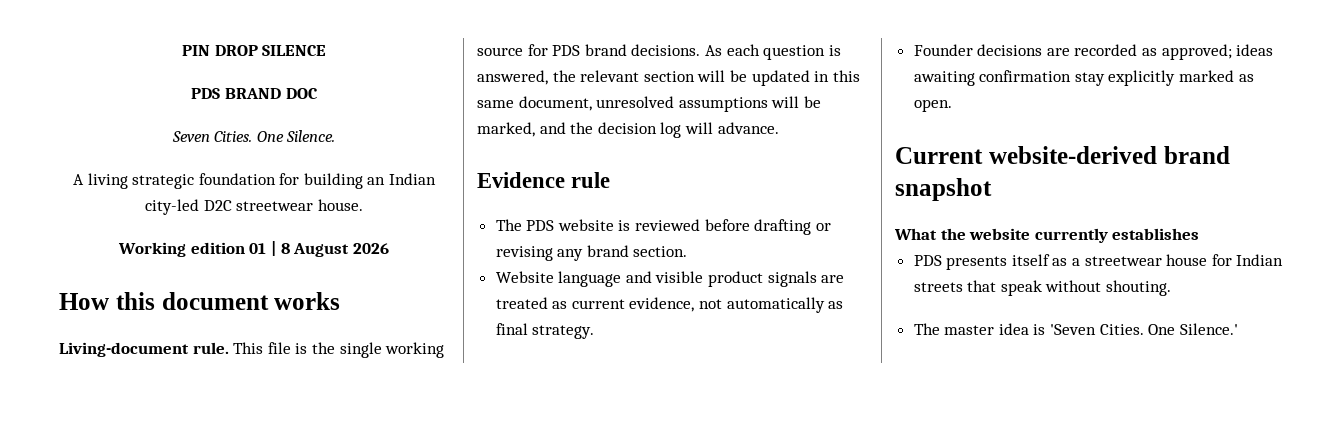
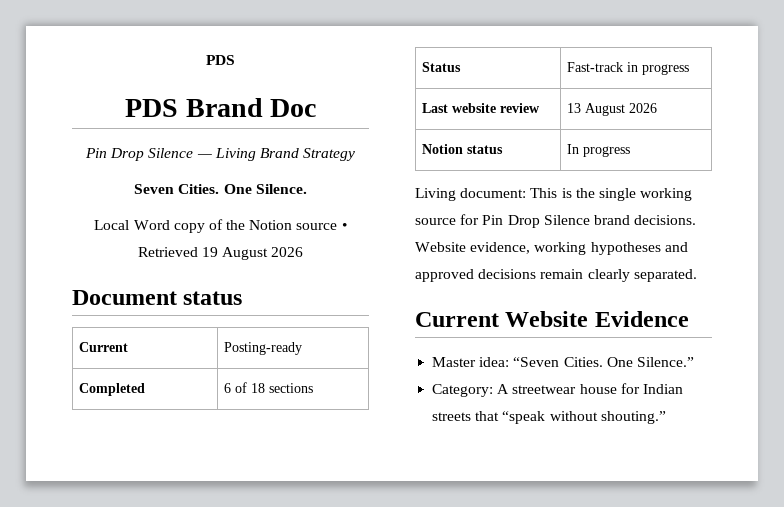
[181,45,327,56] [191,88,318,99] [171,130,336,142] [72,173,437,189] [145,199,363,215] [118,241,389,257] [59,292,341,310] [59,342,291,357] PIN DROP SILENCE // PDS BRAND DOC // Seven Cities. One Silence. // A living strategic foundation for building an Indian city-led D2C streetwear house. // Working edition 01 | 8 August 2026 // How this document works // Living-document rule. This file -> [206,55,235,65] [124,98,317,117] [84,148,356,161] [134,184,307,194] [94,219,347,233] [137,247,304,260] [72,290,243,305] [78,342,128,352] [223,342,302,355] [78,383,145,396] [223,382,313,393] [421,62,461,72] [566,62,689,75] [421,103,540,113] [566,103,657,116] [421,144,503,154] [566,144,630,157] [415,188,558,201] PDS // PDS Brand Doc // Pin Drop Silence — Living Brand Strategy // Seven Cities. One Silence. // Local Word copy of the Notion source • Retrieved 19 August 2026 // Document status // Current | Posting-ready // Completed | 6 of 18 sections // Status | Fast-track in progress // Last website review | 13 August 2026 // Notion status | In progress // Living document: This
[552,44,841,60] [477,70,860,86] [477,96,821,112] [477,122,779,138] [477,172,611,188] [495,219,831,235] [495,245,688,261] [495,271,845,287] [495,297,844,313] [495,323,595,339] [913,44,1274,60] [913,70,1254,86] [913,99,952,112] [895,146,1230,164] [895,178,992,201] [894,228,1200,243] [913,254,1081,270] PDS brand decisions. As each question is answered, the relevant section will be updated in this same document, unresolved assumptions will be marked, and the decision log will advance. // Evidence rule // The PDS website is reviewed before drafting or revising any brand section. // Website language and visible product signals are treated as current evidence, not automatically as final strategy. // Founder decisions are recorded as approved; ideas awaiting confirmation stay explicitly marked as open. // Current website-derived brand snapshot // What the website currently establishes // PDS presents itself as a -> [482,215,697,228] [415,242,688,255] [415,269,697,282] [415,311,689,327] [432,357,694,367] [432,384,510,397] Pin Drop Silence brand decisions. Website evidence, working hypotheses and approved decisions remain clearly separated. // Current Website Evidence // Master idea: “Seven Cities. One Silence.” // Category: A
[1000,280,1172,296] [913,323,1238,335] speak without shouting. // The master idea is 'Seven Cities. One Silence.' -> [502,411,666,424] “speak without shouting.”

